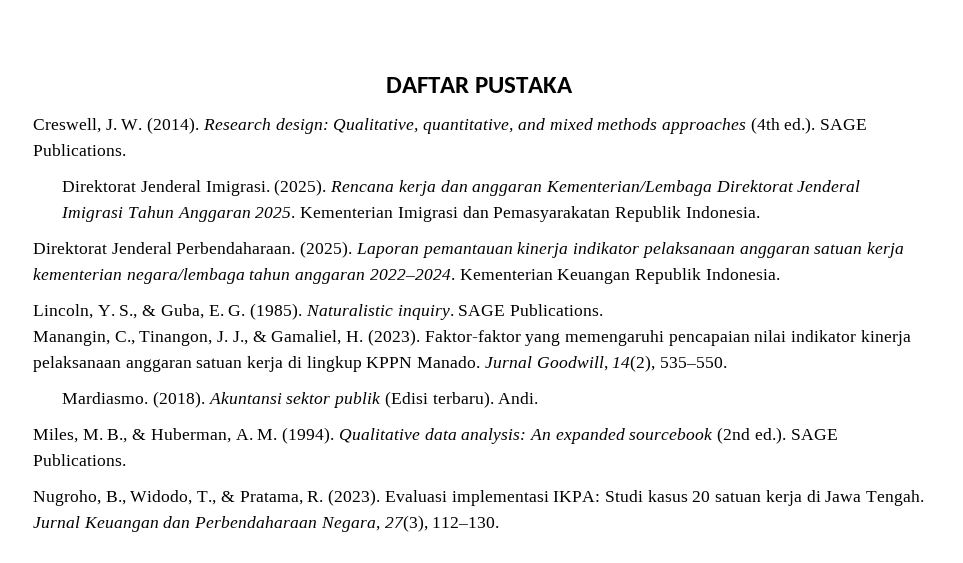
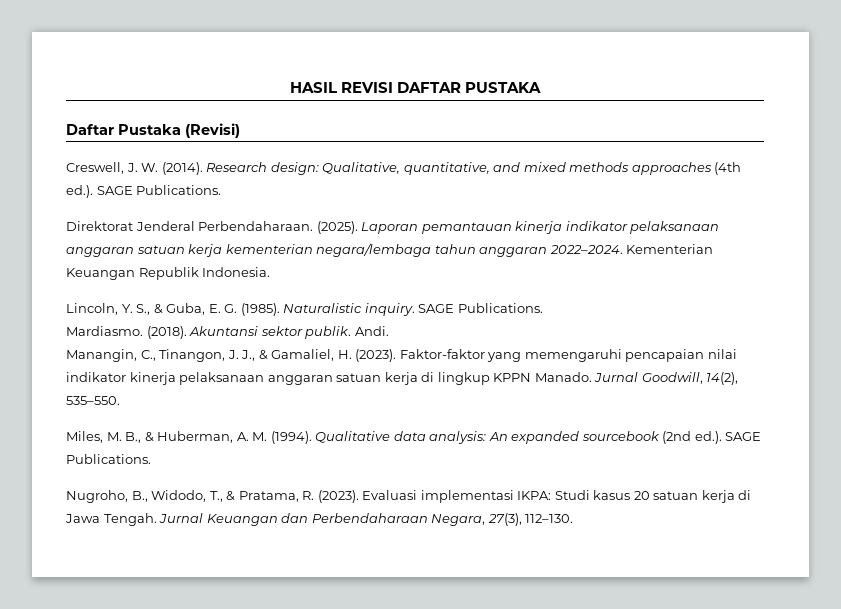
(385, 85) none -> [289,82,393,93] HASIL REVISI
(574, 85) none -> [66,123,240,138] // Daftar Pustaka (Revisi)
[62,179,861,196] [61,206,760,222] // Direktorat Jenderal Imigrasi. (2025). Rencana kerja dan anggaran Kementerian/Lembaga Direktorat Jenderal Imigrasi Tahun Anggaran 2025. Kementerian Imigrasi dan Pemasyarakatan Republik Indonesia. -> (222, 190) none
(603, 310) none -> [66,326,389,339] // Mardiasmo. (2018). Akuntansi sektor publik. Andi.
[62,391,539,408] // Mardiasmo. (2018). Akuntansi sektor publik (Edisi terbaru). Andi. -> (120, 400) none

